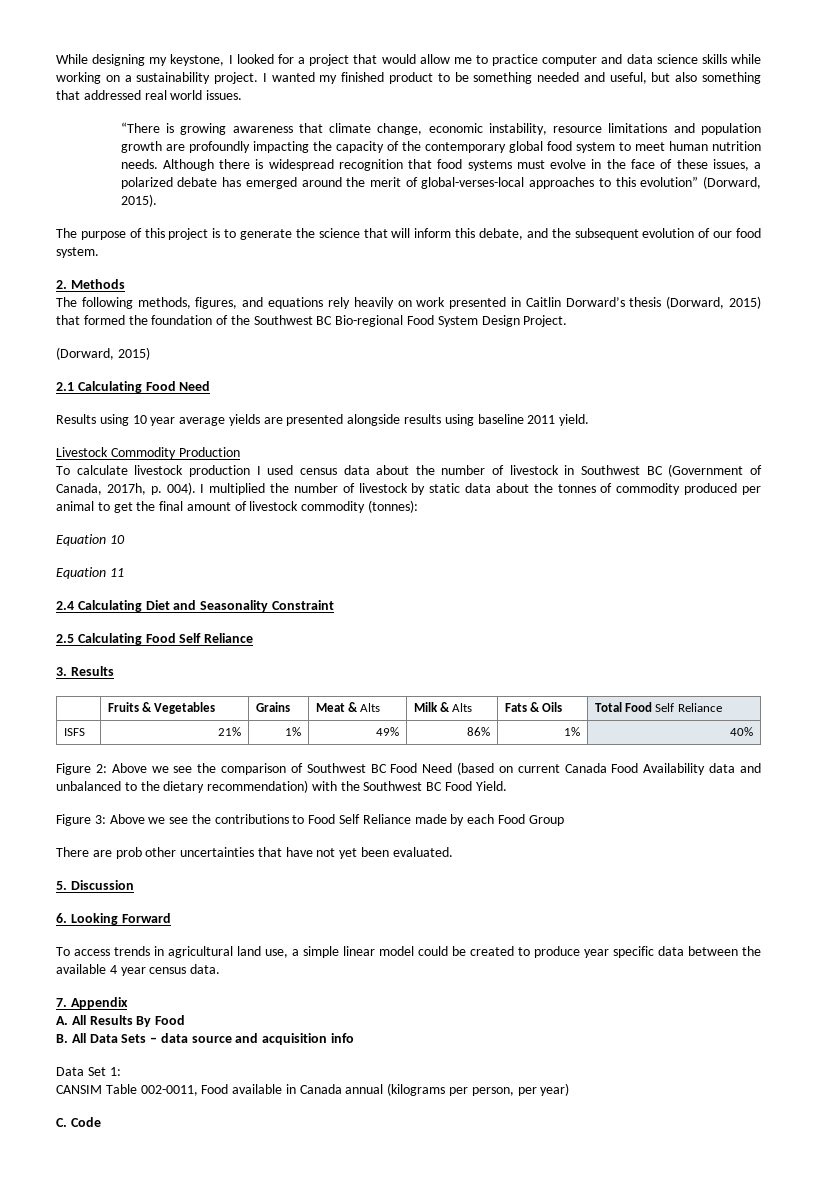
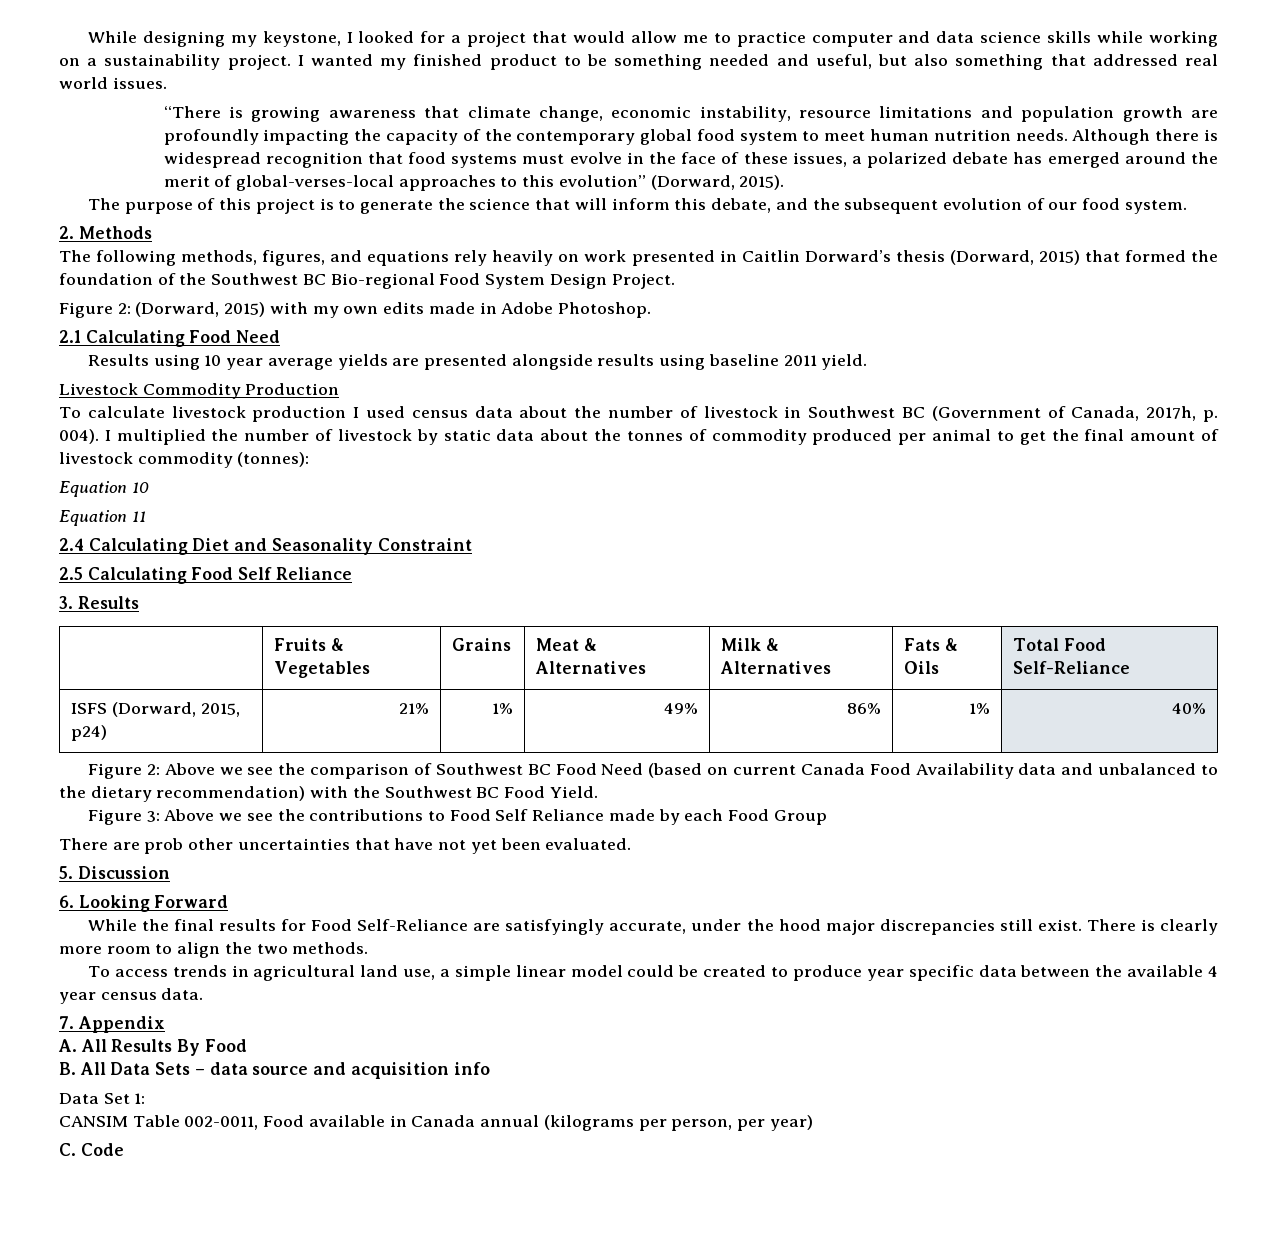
[56,347,150,360] (Dorward, 2015) -> [59,302,651,318] Figure 2: (Dorward, 2015) with my own edits made in Adobe Photoshop.
[360,703,381,712] Alts -> [535,661,647,674] Alternatives
[452,703,473,712] Alts -> [720,661,832,674] Alternatives
[655,703,722,712] Self Reliance -> [1013,661,1131,674] Self-Reliance
(85, 732) none -> [111,702,240,717] [71,725,108,741] (Dorward, 2015, p24)
(171, 918) none -> [87,919,1218,935] [59,942,369,958] // While the final results for Food Self-Reliance are satisfyingly accurate, under the hood major discrepancies still exist. There is clearly more room to align the two methods.

